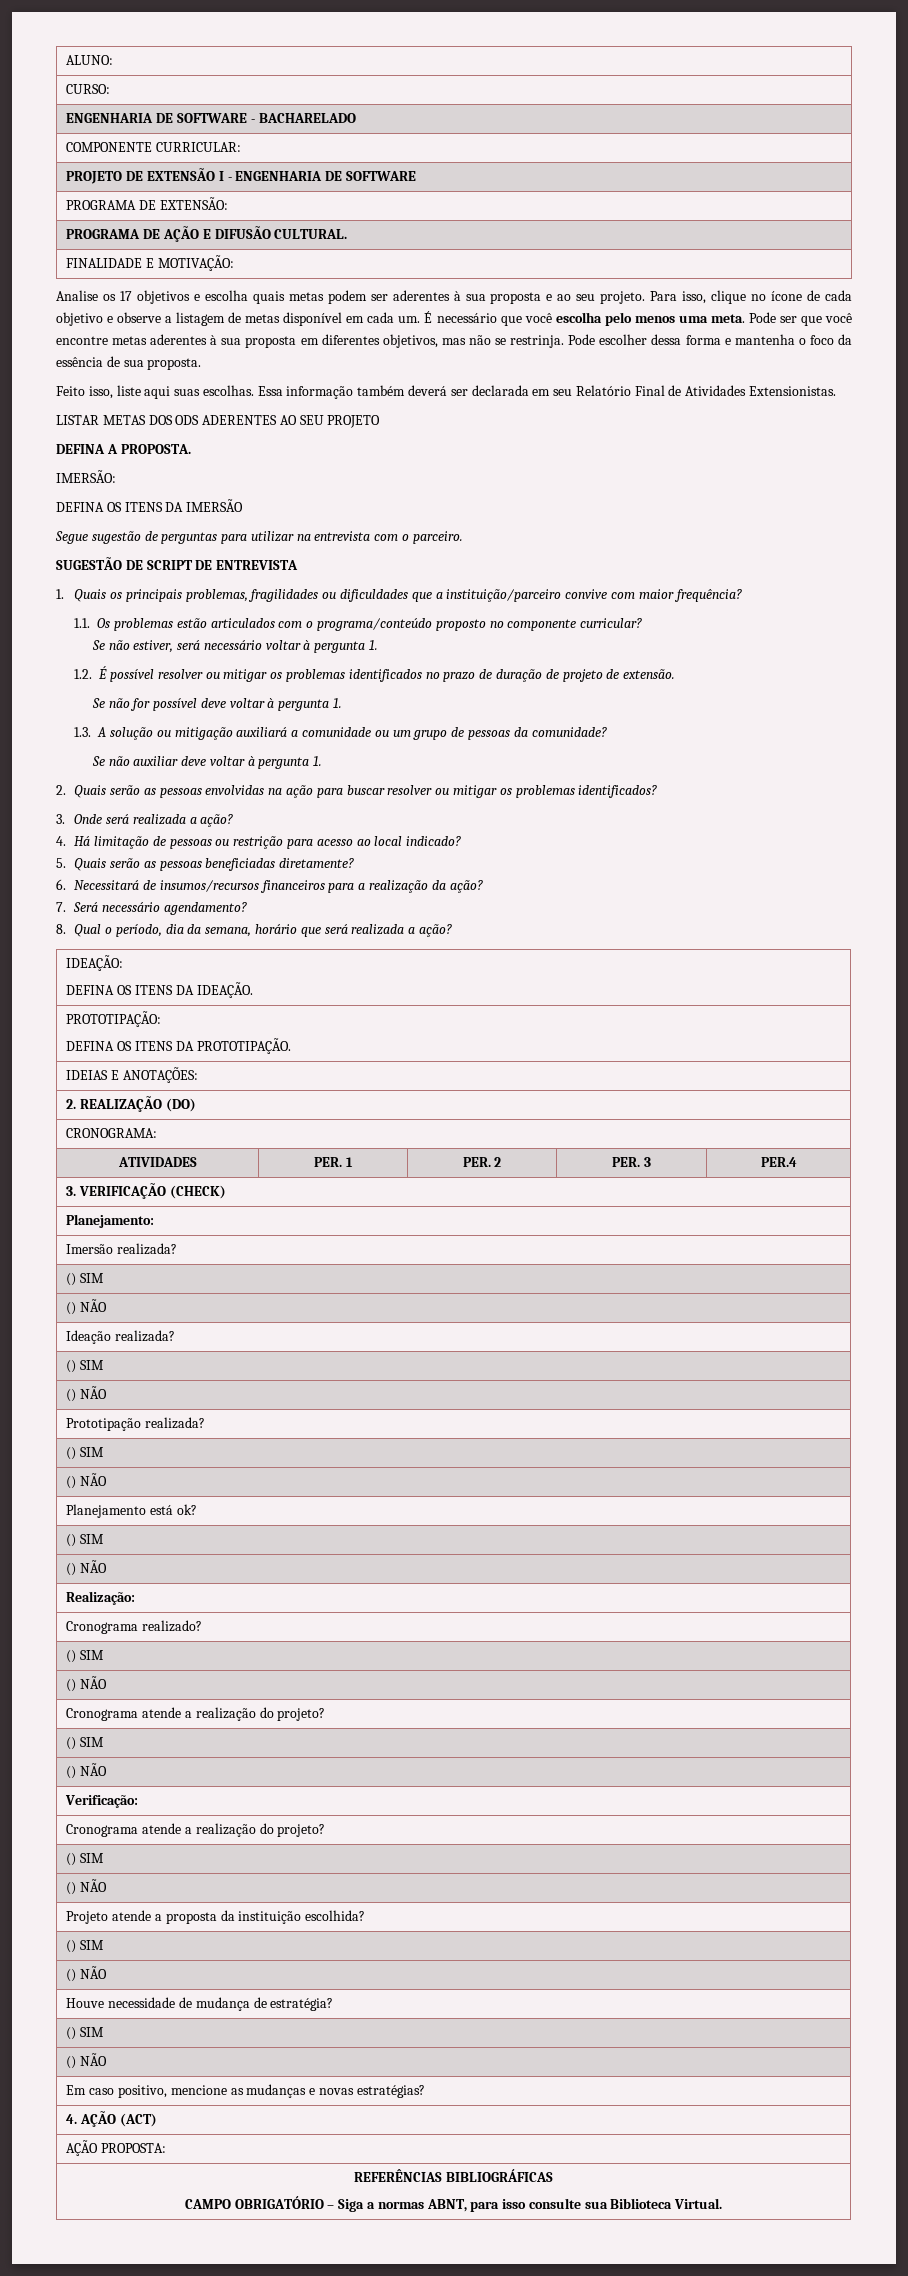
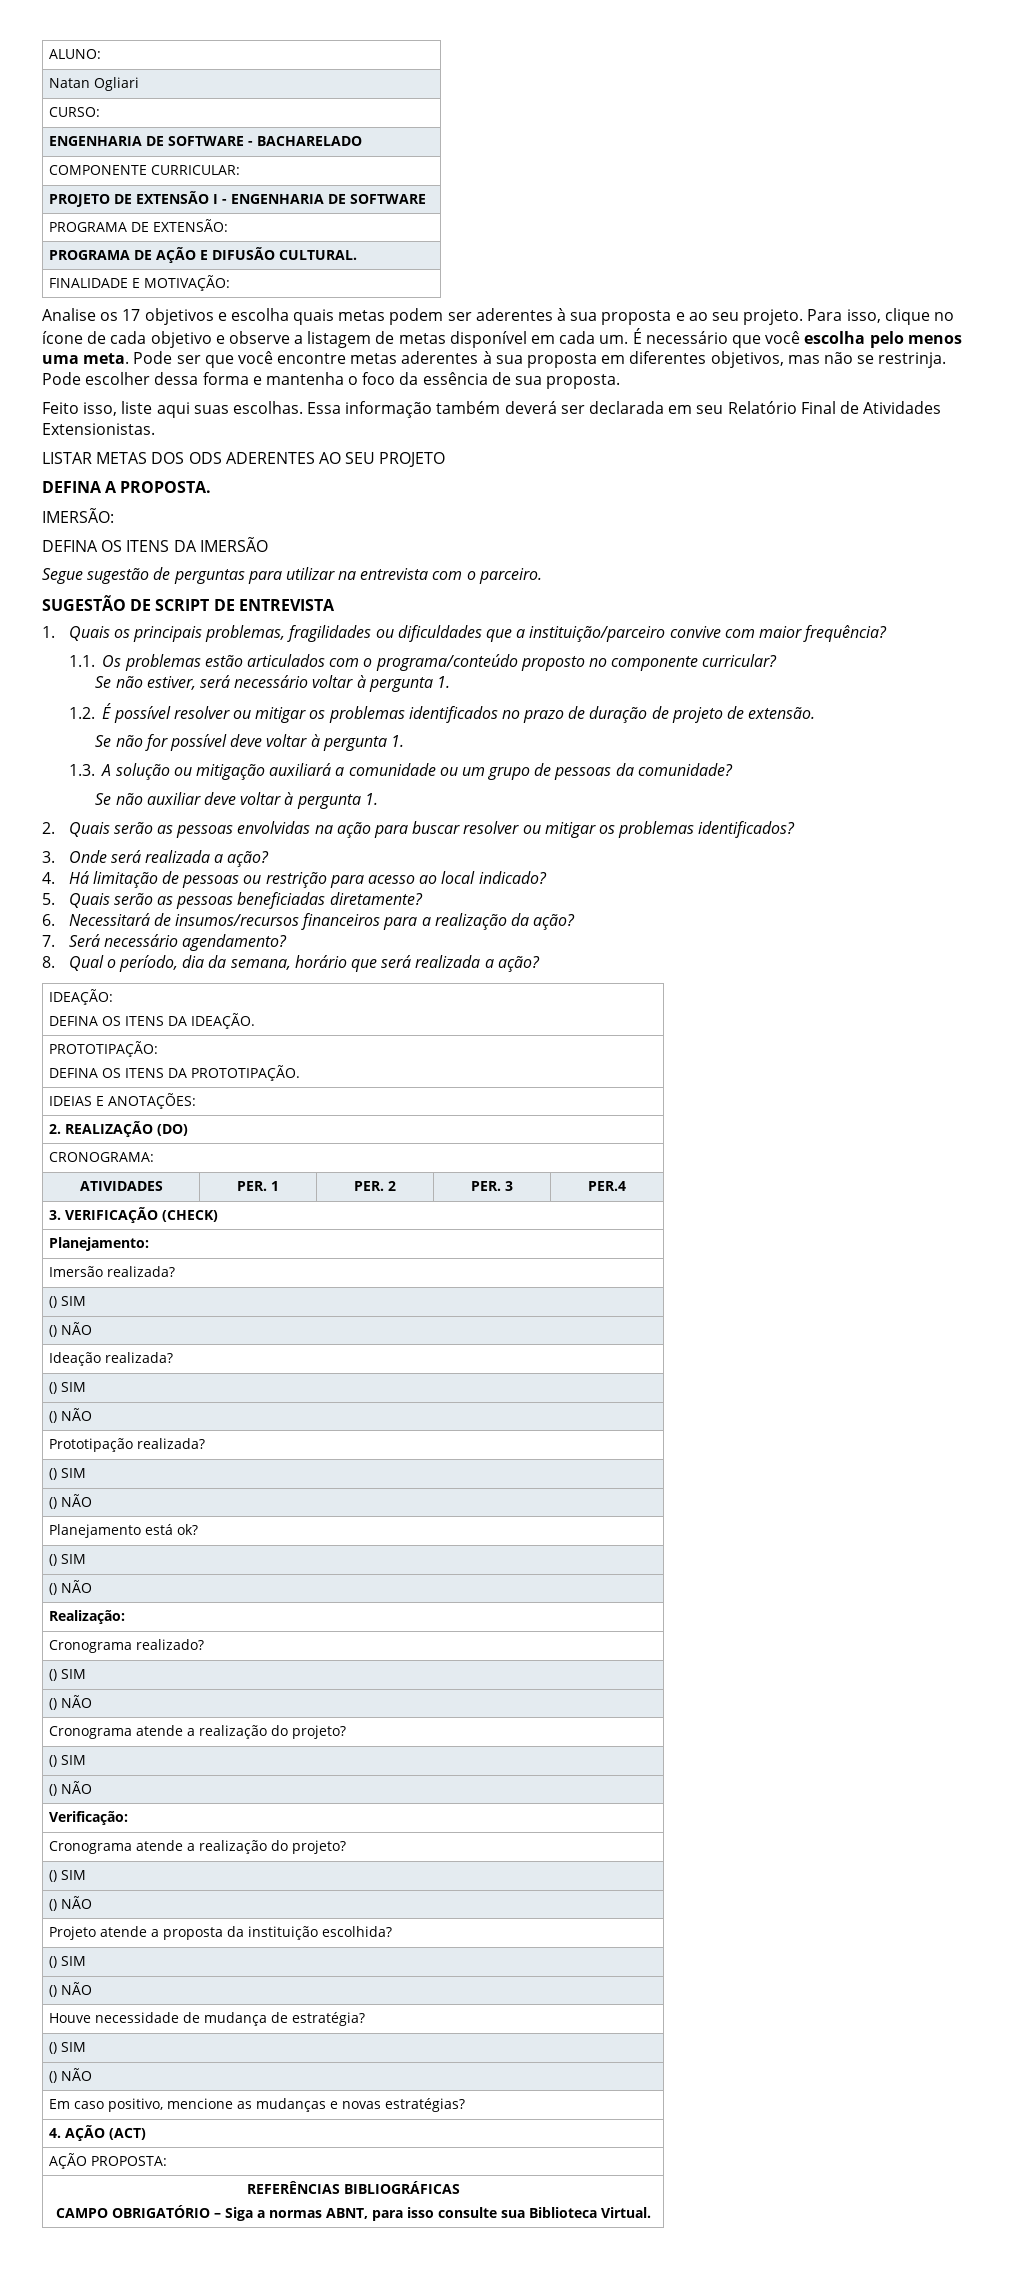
(114, 60) none -> [49,77,140,91] // Natan Ogliari

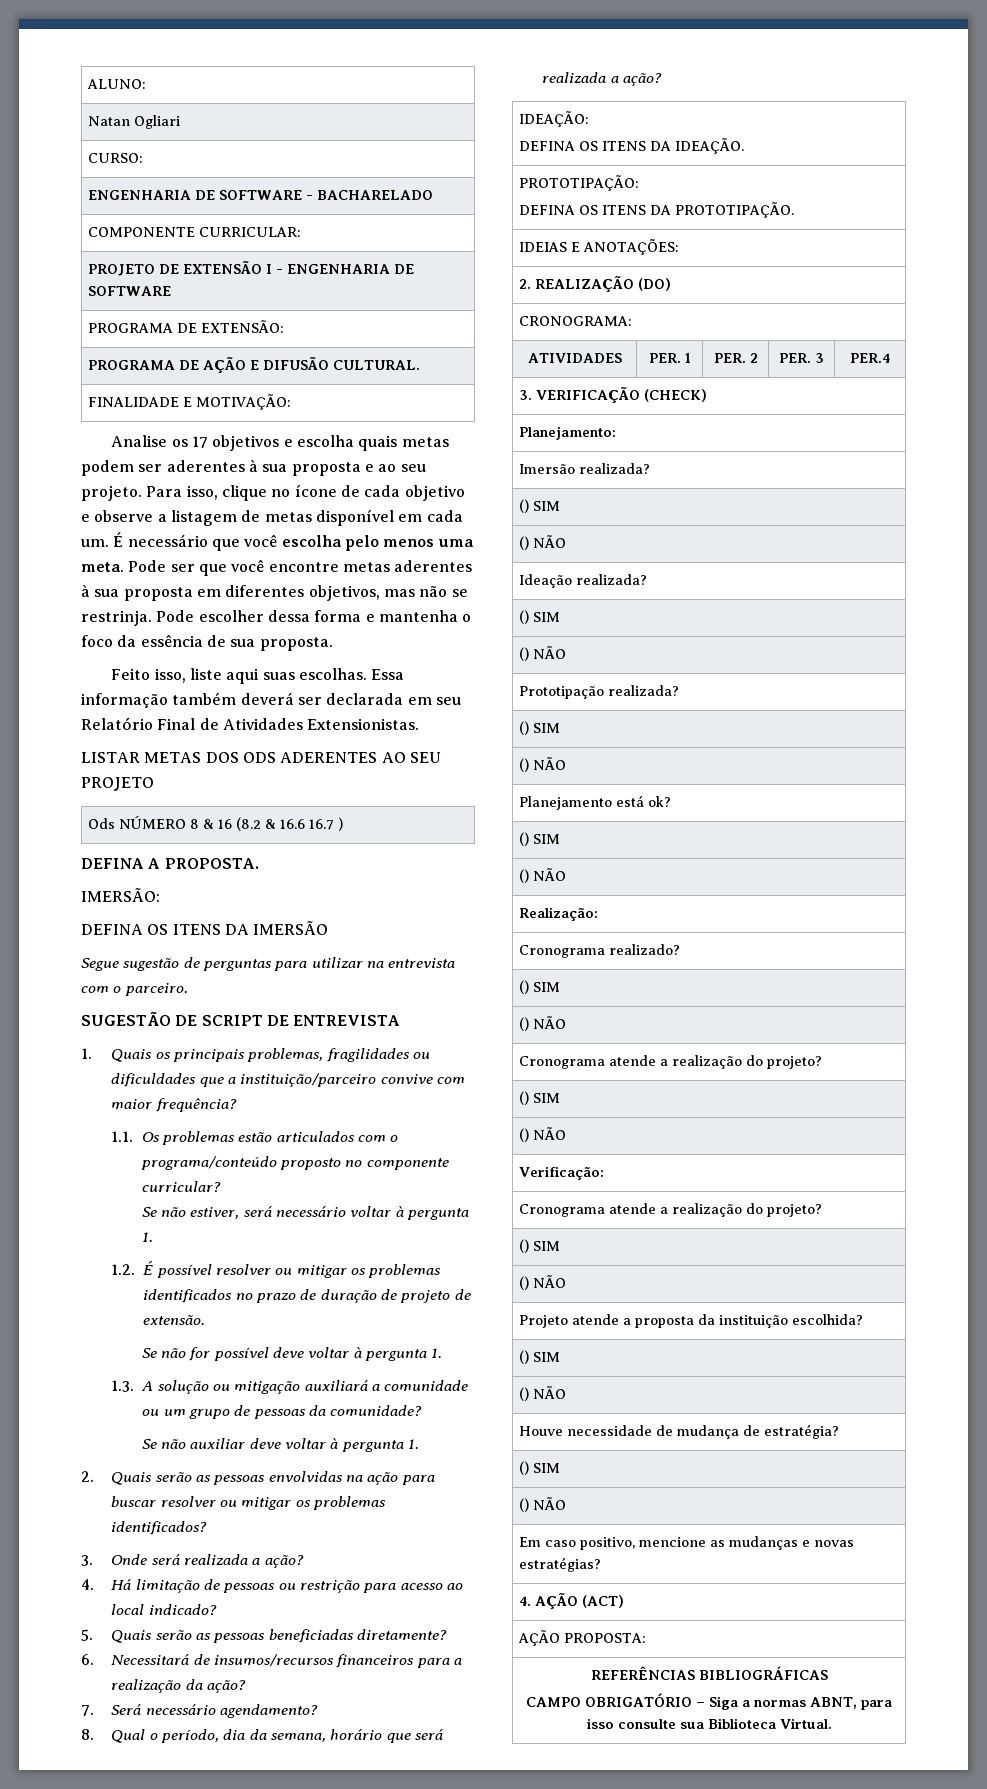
(446, 459) none -> [88,816,344,831] // Ods NÚMERO 8 & 16 (8.2 & 16.6 16.7 )

